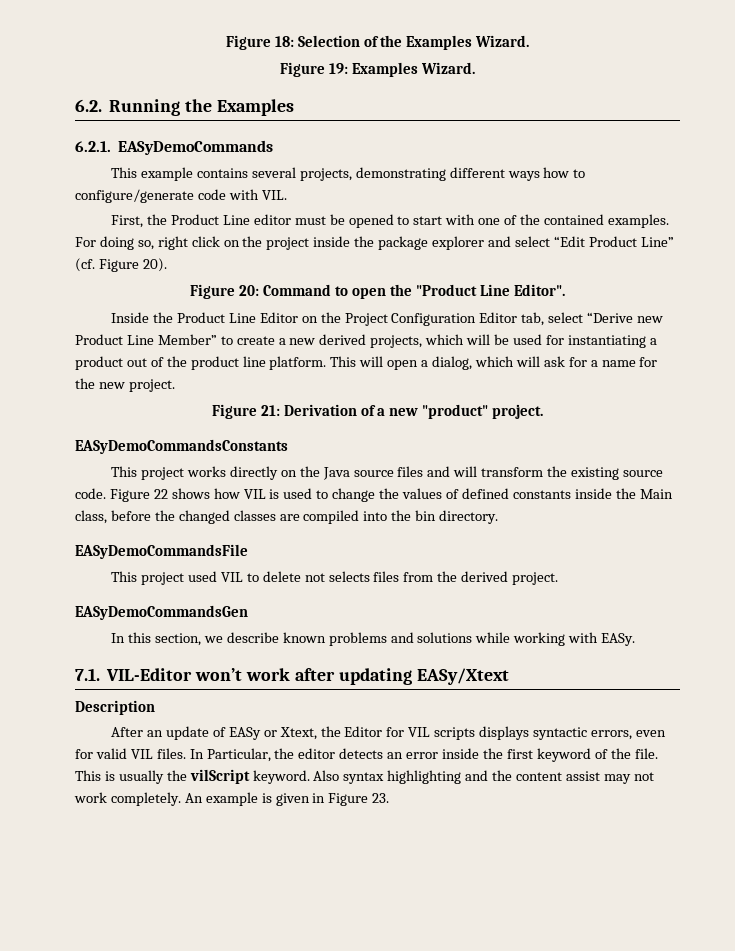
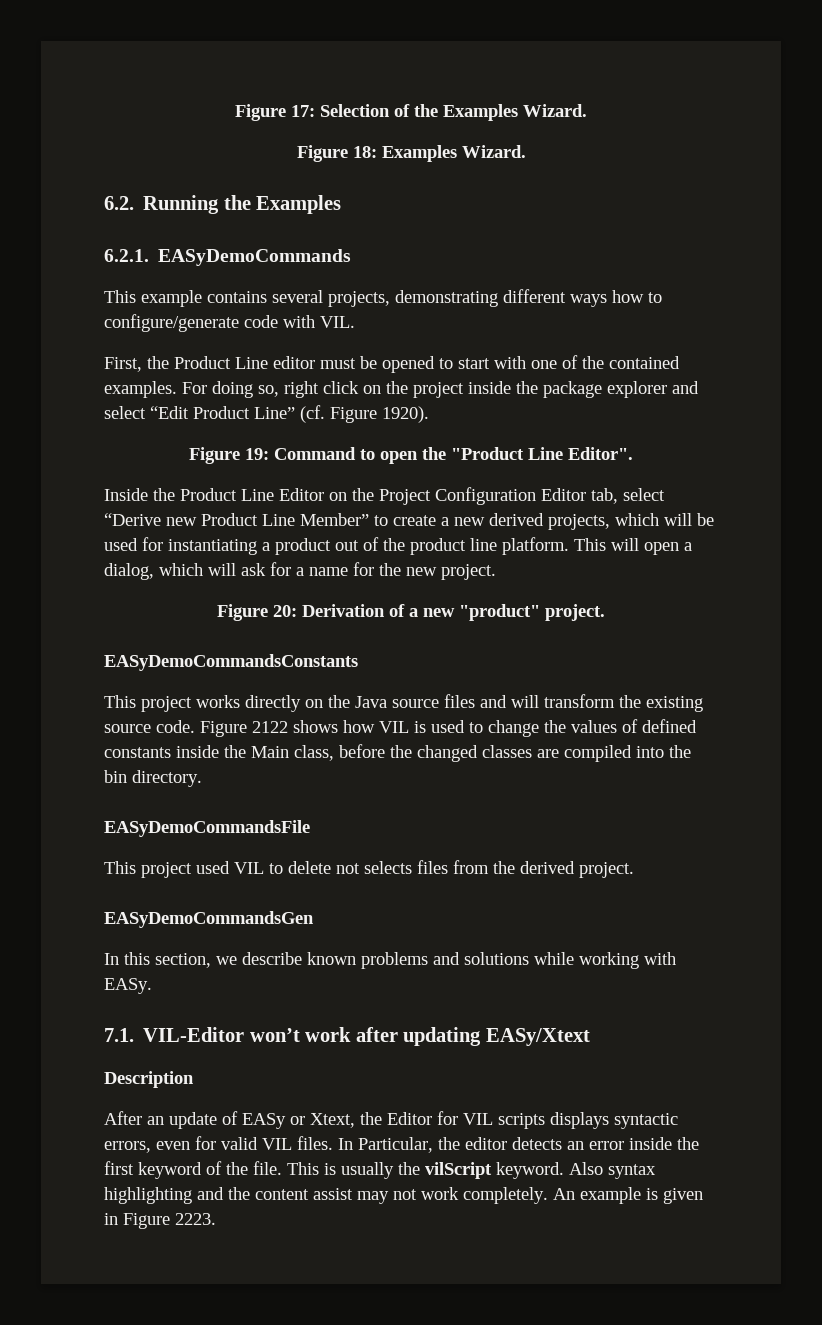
[225,35,294,50] Figure 18: -> [235,104,315,121] Figure 17:
[329,63,349,74] 19: -> [352,146,377,158] 18:
[142,258,167,272] [190,284,260,299] 20). // Figure 20: -> [382,406,429,423] [189,447,269,464] 1920). // Figure 19:
[260,405,280,416] 21: -> [273,605,297,617] 20:
[153,489,168,499] 22 -> [252,721,288,733] 2122
[372,793,390,803] 23. -> [175,1213,216,1225] 2223.

